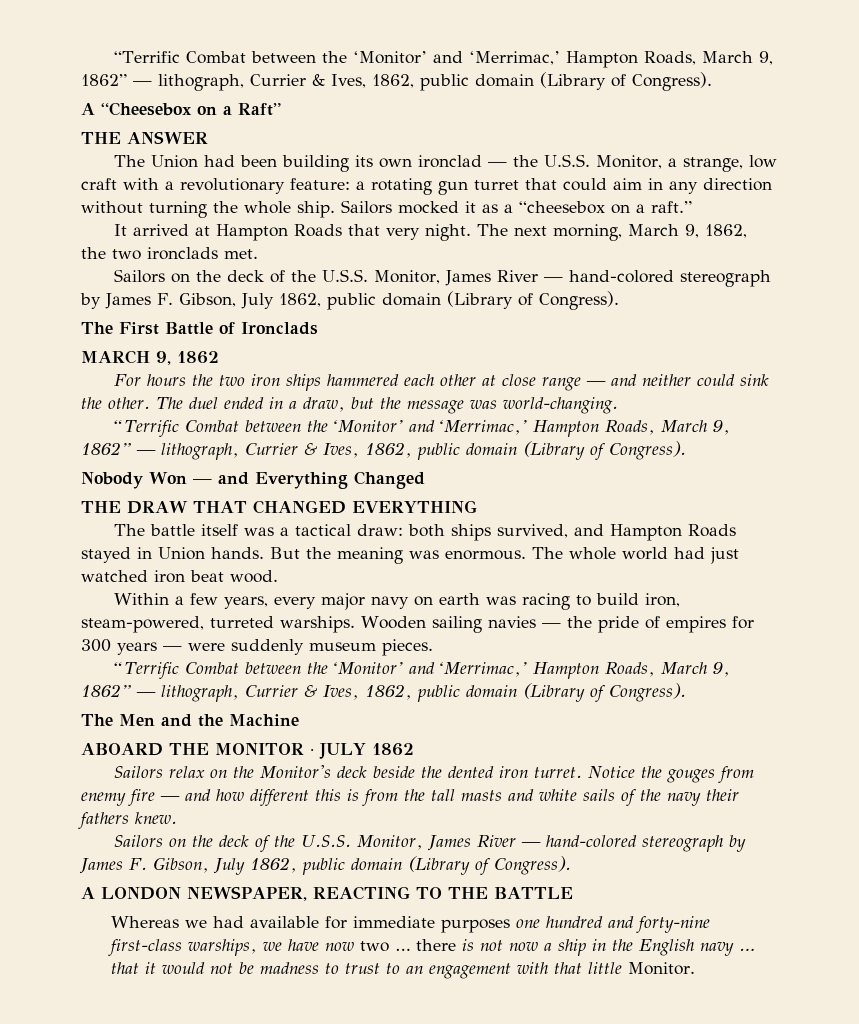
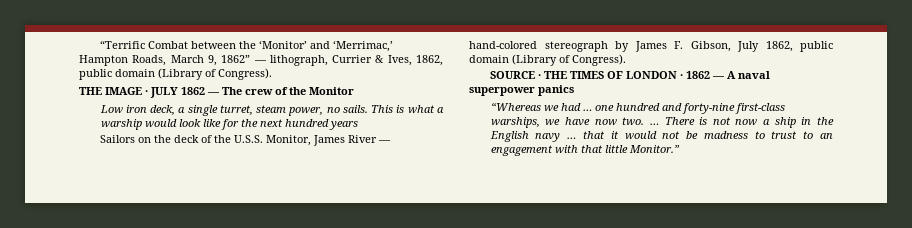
[81,102,281,116] [81,131,208,144] [114,154,778,172] [81,178,772,195] [81,200,692,218] [114,224,748,241] [81,247,258,260] A “Cheesebox on a Raft” // THE ANSWER // The Union had been building its own ironclad — the U.S.S. Monitor, a strange, low craft with a revolutionary feature: a rotating gun turret that could aim in any direction without turning the whole ship. Sailors mocked it as a “cheesebox on a raft.” // It arrived at Hampton Roads that very night. The next morning, March 9, 1862, the two ironclads met. -> [79,87,354,98] [99,105,444,116] [100,119,358,130] THE IMAGE · JULY 1862 — The crew of the Monitor // Low iron deck, a single turret, steam power, no sails. This is what a warship would look like for the next hundred years
[81,322,318,335] [81,350,219,365] [114,374,770,391] [81,397,618,414] [114,420,731,437] [81,441,686,460] [81,471,425,489] [81,500,477,514] [114,524,737,541] [81,547,739,564] [81,570,278,583] [114,593,681,610] [81,616,754,633] [81,639,433,656] [114,662,731,679] [81,683,686,702] [81,714,299,727] [81,743,414,759] [114,765,755,783] [81,789,739,806] [78,812,177,829] [114,835,747,852] [79,856,571,875] [81,886,573,901] [111,916,511,933] The First Battle of Ironclads // MARCH 9, 1862 // For hours the two iron ships hammered each other at close range — and neither could sink the other. The duel ended in a draw, but the message was world-changing. // “Terrific Combat between the ‘Monitor’ and ‘Merrimac,’ Hampton Roads, March 9, 1862” — lithograph, Currier & Ives, 1862, public domain (Library of Congress). // Nobody Won — and Everything Changed // THE DRAW THAT CHANGED EVERYTHING // The battle itself was a tactical draw: both ships survived, and Hampton Roads stayed in Union hands. But the meaning was enormous. The whole world had just watched iron beat wood. // Within a few years, every major navy on earth was racing to build iron, steam-powered, turreted warships. Wooden sailing navies — the pride of empires for 300 years — were suddenly museum pieces. // “Terrific Combat between the ‘Monitor’ and ‘Merrimac,’ Hampton Roads, March 9, 1862” — lithograph, Currier & Ives, 1862, public domain (Library of Congress). // The Men and the Machine // ABOARD THE MONITOR · JULY 1862 // Sailors relax on the Monitor's deck beside the dented iron turret. Notice the gouges from enemy fire — and how different this is from the tall masts and white sails of the navy their fathers knew. // Sailors on the deck of the U.S.S. Monitor, James River — hand-colored stereograph by James F. Gibson, July 1862, public domain (Library of Congress). // A LONDON NEWSPAPER, REACTING TO THE BATTLE // Whereas we had available for immediate purposes -> [489,71,770,79] [469,85,574,96] [490,102,592,111] SOURCE · THE TIMES OF LONDON · 1862 — A naval superpower panics // “Whereas we had …
[360,939,457,952] two … there -> [622,117,695,125] two. … There
[628,962,696,975] Monitor. -> [628,145,680,153] Monitor.”

